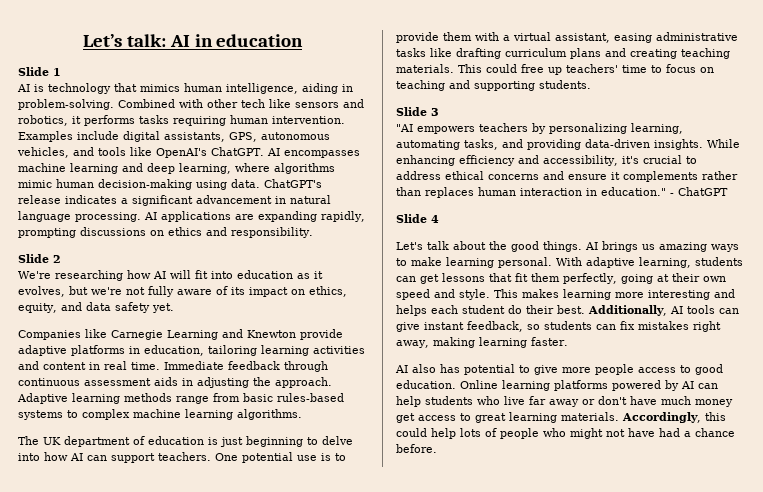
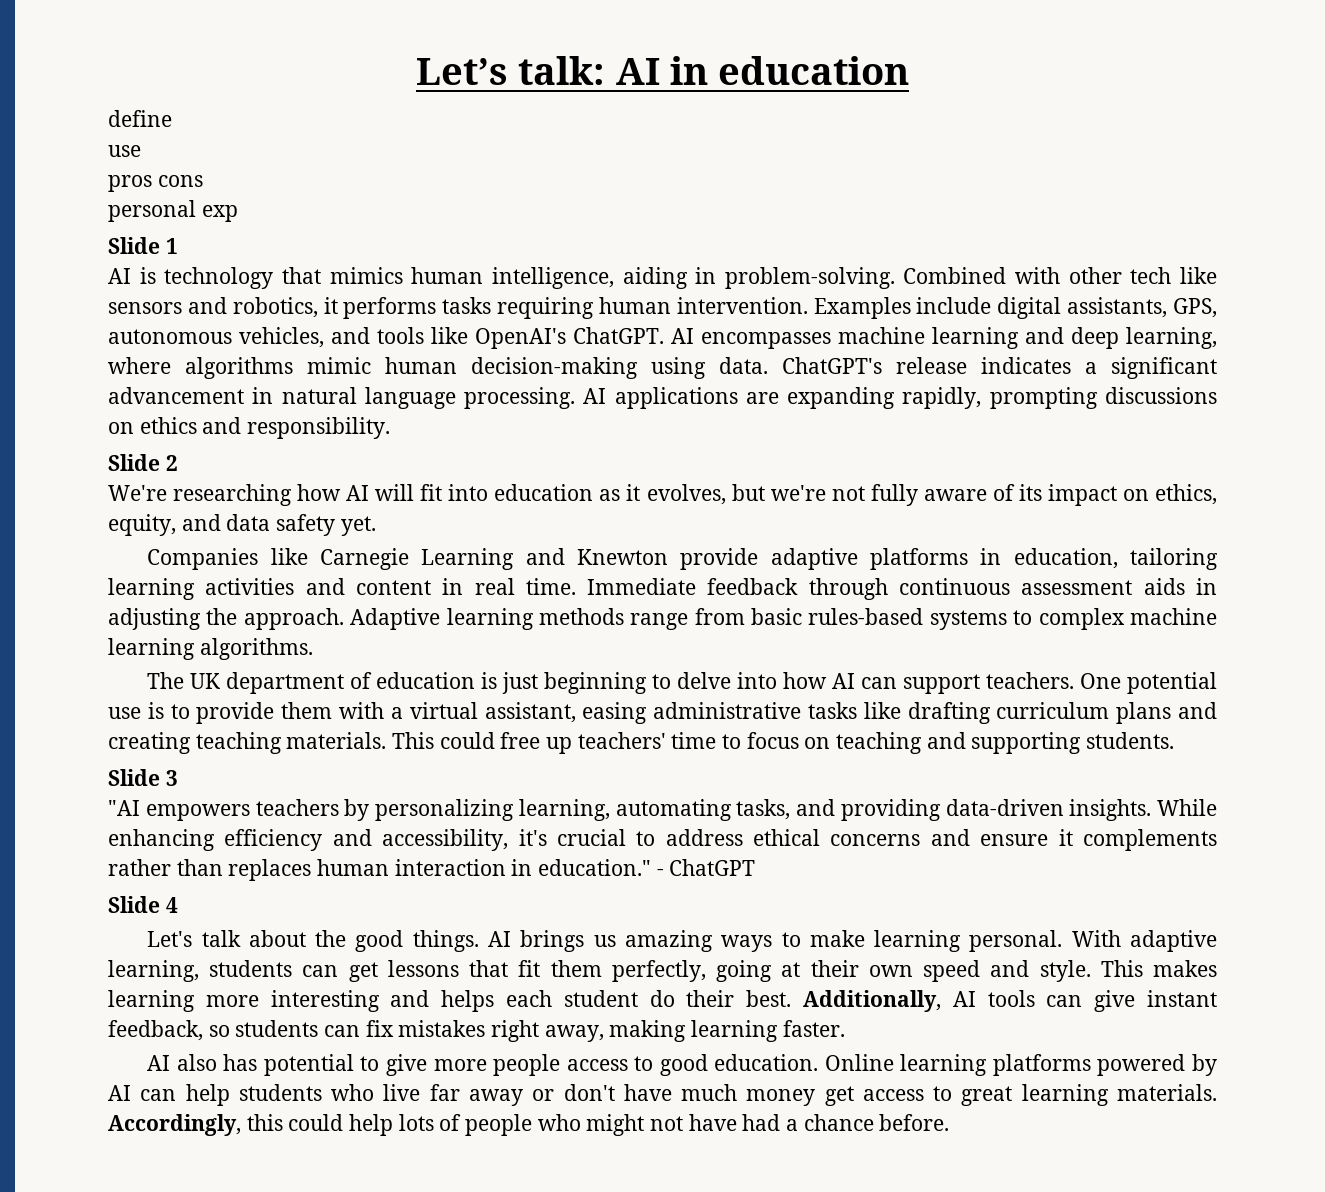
(304, 40) none -> [108,110,172,127] [108,145,141,157] [108,175,203,192] [108,200,238,222] // define // use // pros cons // personal exp

